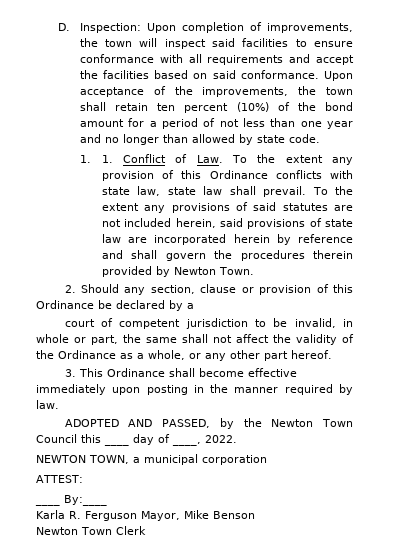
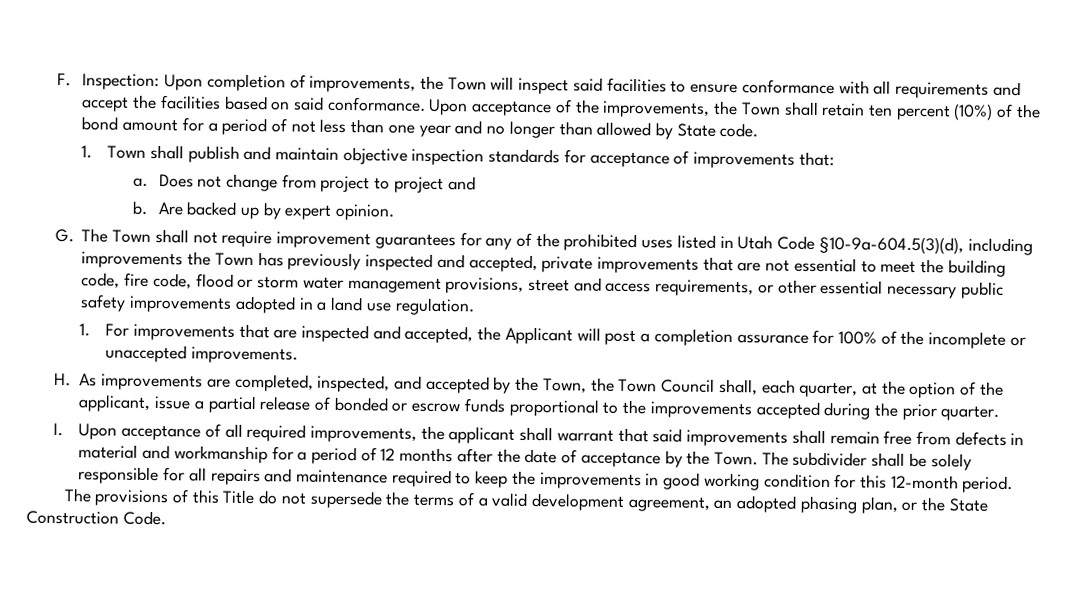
[57,23,70,31] D. -> [56,72,71,87] F.
[105,39,133,47] town -> [447,77,487,91] Town
[326,87,354,95] town -> [740,102,781,116] Town
[256,135,285,143] state -> [676,123,716,137] State
[101,154,353,165] [101,170,353,181] [101,186,353,197] [101,202,353,213] [101,218,353,229] [101,234,353,245] [101,250,354,261] [101,266,254,277] [64,284,354,295] [36,300,194,311] [64,318,354,329] [36,334,354,345] [36,350,332,361] [64,368,297,377] [36,384,353,395] [36,400,59,409] [64,418,354,429] [36,434,101,443] [104,434,237,446] [36,454,267,465] [36,475,83,483] [35,495,107,506] [36,510,255,521] [36,526,146,535] 1. Conflict of Law. To the extent any provision of this Ordinance conflicts with state law, state law shall prevail. To the extent any provisions of said statutes are not included herein, said provisions of state law are incorporated herein by reference and shall govern the procedures therein provided by Newton Town. // 2. Should any section, clause or provision of this Ordinance be declared by a // court of competent jurisdiction to be invalid, in whole or part, the same shall not affect the validity of the Ordinance as a whole, or any other part hereof. // 3. This Ordinance shall become effective immediately upon posting in the manner required by law. // ADOPTED AND PASSED, by the Newton Town Council this ____ day of ____, 2022. // NEWTON TOWN, a municipal corporation // ATTEST: // ____ By:____ // Karla R. Ferguson Mayor, Mike Benson // Newton Town Clerk -> [107,144,835,169] [132,173,476,194] [131,200,396,221] [54,228,1033,256] [81,251,1006,277] [81,272,1004,299] [80,294,475,316] [79,323,1026,349] [105,344,298,364] [53,372,1004,399] [78,394,1000,421] [52,422,1025,447] [78,444,972,471] [78,466,1014,494] [63,488,988,514] [26,510,166,526] Town shall publish and maintain objective inspection standards for acceptance of improvements that: // a. Does not change from project to project and // b. Are backed up by expert opinion. // G. The Town shall not require improvement guarantees for any of the prohibited uses listed in Utah Code §10-9a-604.5(3)(d), including improvements the Town has previously inspected and accepted, private improvements that are not essential to meet the building code, fire code, flood or storm water management provisions, street and access requirements, or other essential necessary public safety improvements adopted in a land use regulation. // 1. For improvements that are inspected and accepted, the Applicant will post a completion assurance for 100% of the incomplete or unaccepted improvements. // H. As improvements are completed, inspected, and accepted by the Town, the Town Council shall, each quarter, at the option of the applicant, issue a partial release of bonded or escrow funds proportional to the improvements accepted during the prior quarter. // I. Upon acceptance of all required improvements, the applicant shall warrant that said improvements shall remain free from defects in material and workmanship for a period of 12 months after the date of acceptance by the Town. The subdivider shall be solely responsible for all repairs and maintenance required to keep the improvements in good working condition for this 12-month period. // The provisions of this Title do not supersede the terms of a valid development agreement, an adopted phasing plan, or the State Construction Code.

